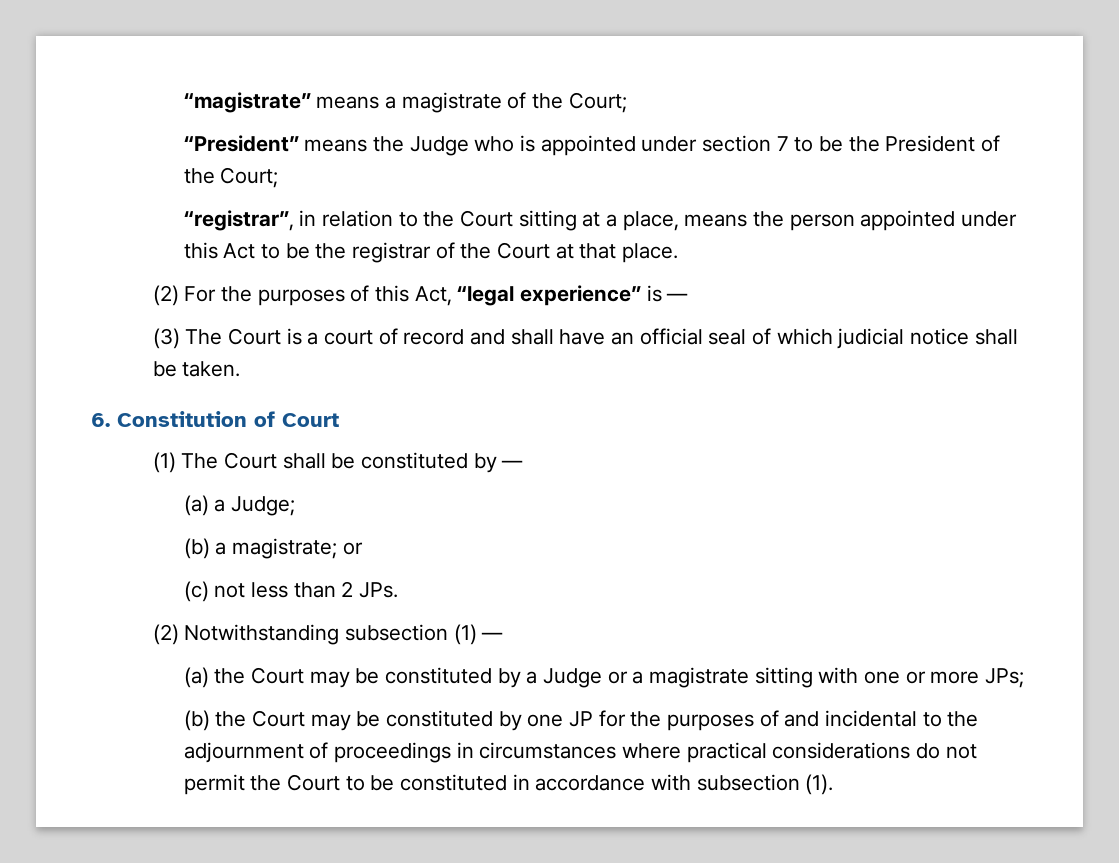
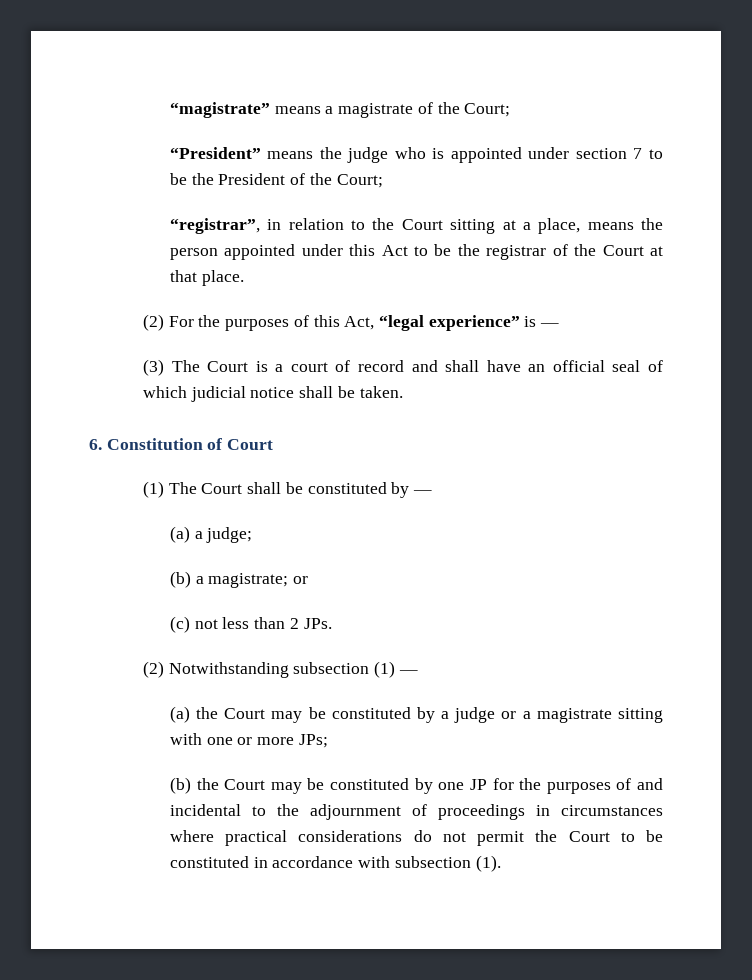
[409,136,469,156] Judge -> [347,147,389,163] judge
[230,496,295,516] Judge; -> [206,527,253,543] judge;
[542,668,602,688] Judge -> [454,707,496,723] judge

